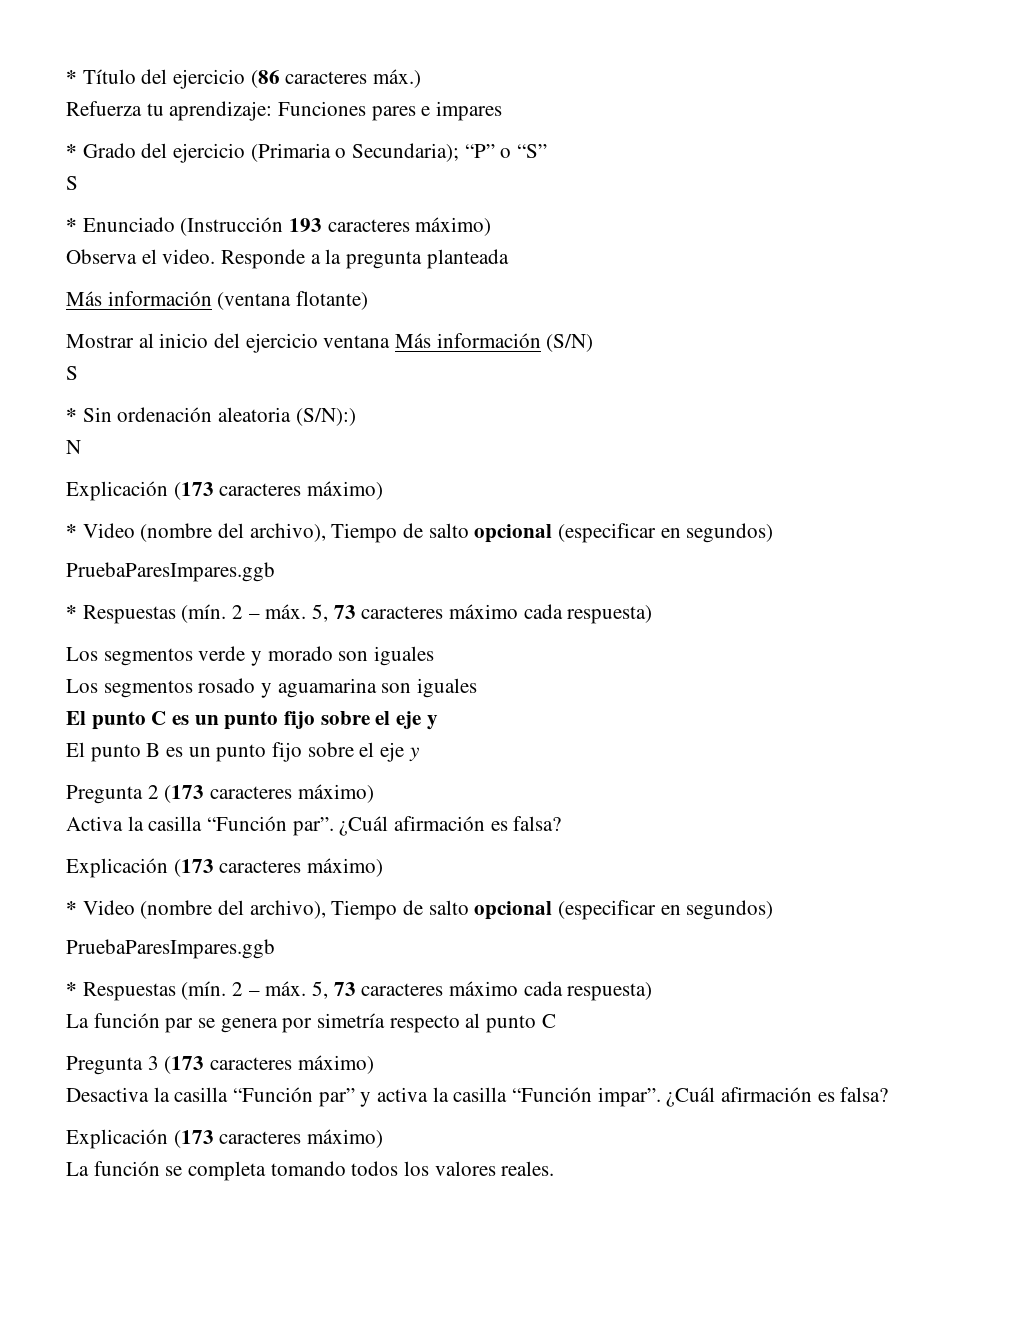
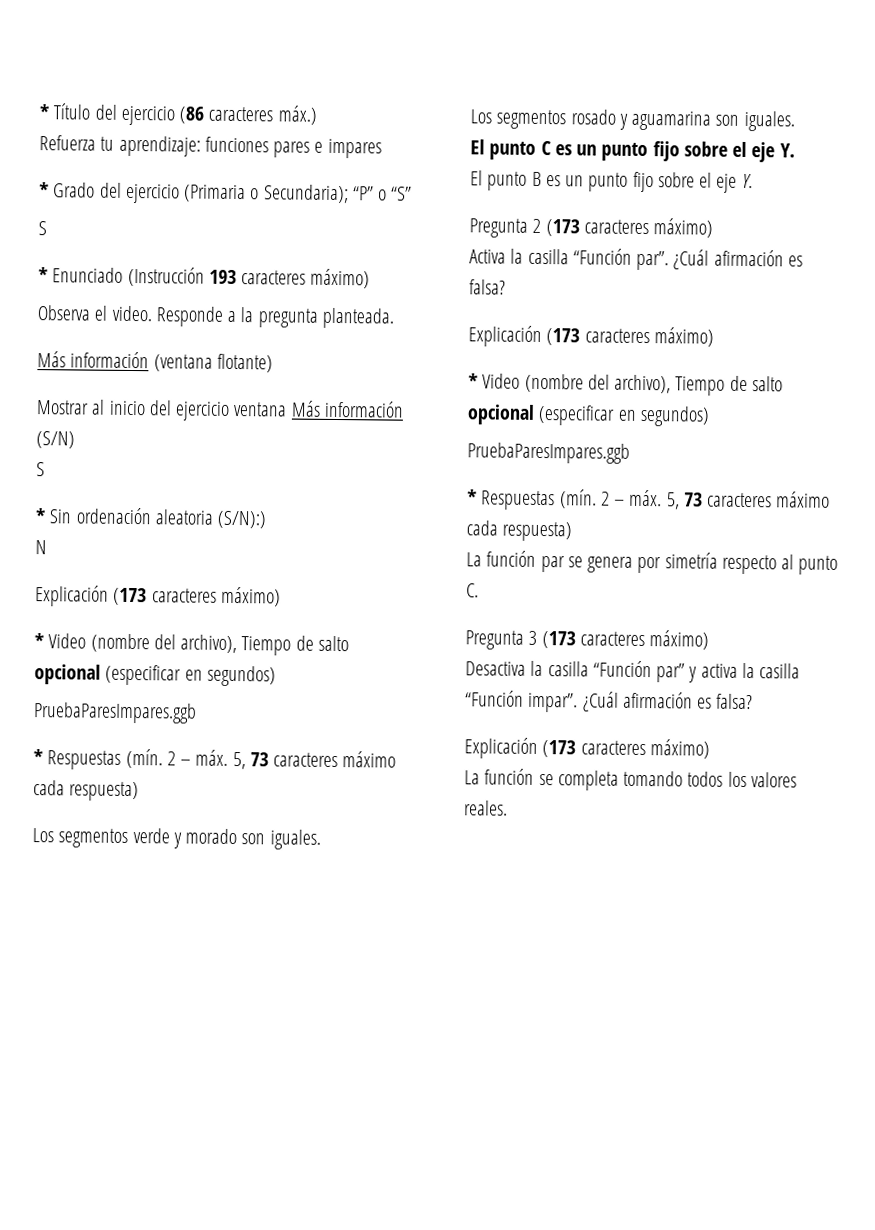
[278,101,367,116] Funciones -> [204,136,269,153] funciones
[426,249,509,269] planteada -> [321,307,394,329] planteada.
[374,646,435,666] iguales -> [269,829,321,850] iguales.
[417,678,478,698] iguales -> [743,110,795,132] iguales.
[426,715,438,730] y -> [779,143,795,158] Y.
[408,747,419,762] y -> [741,173,753,189] Y.
[541,1014,556,1028] C -> [466,583,479,598] C.

